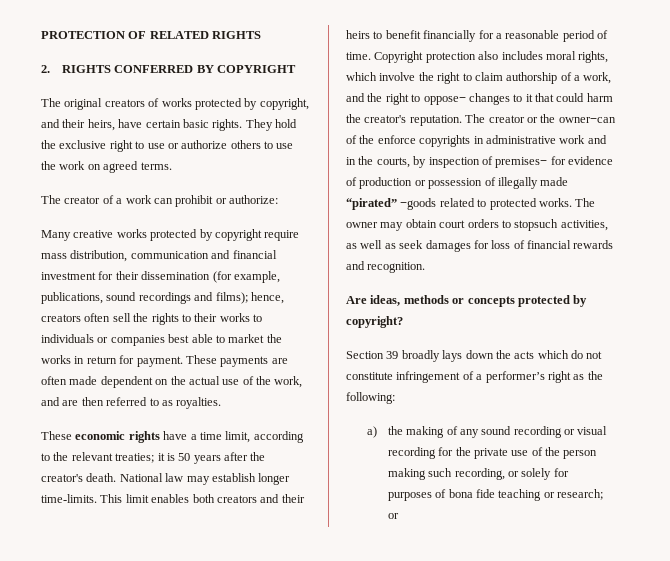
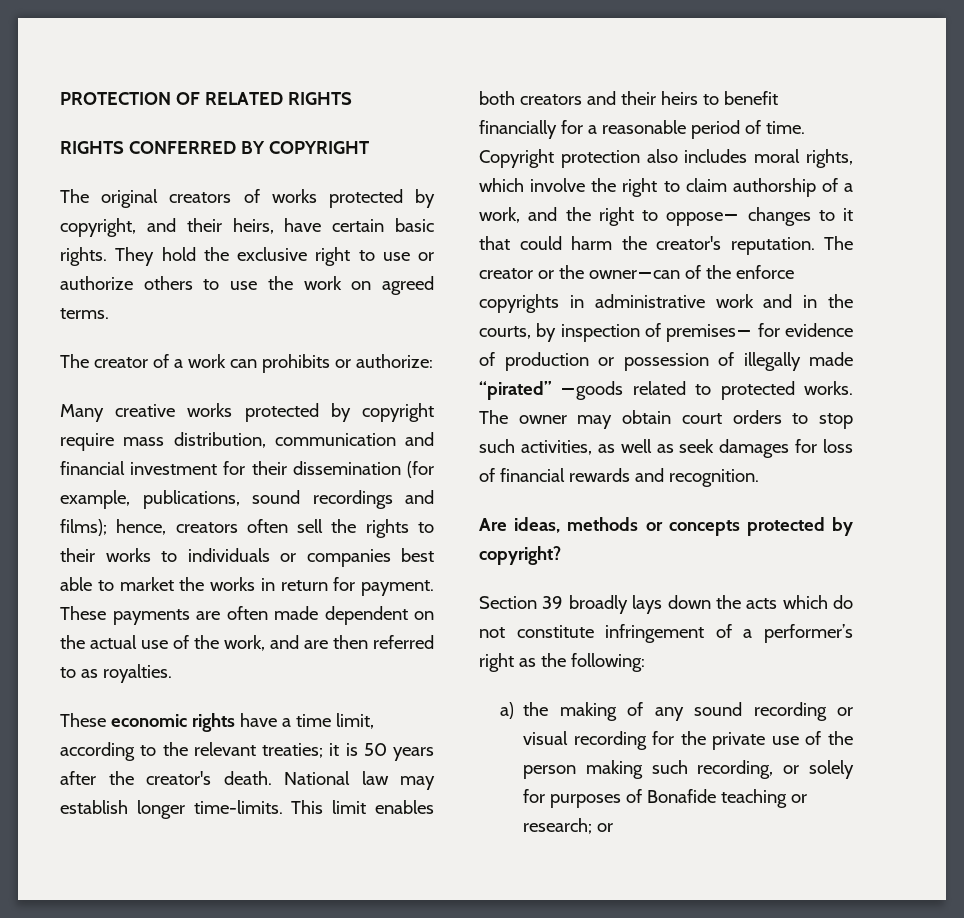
[41,65,50,73] 2. -> (352, 98) none
[175,195,214,207] prohibit -> [261,354,330,373] prohibits
[514,219,559,231] stopsuch -> [819,413,853,429] [479,439,515,453] stop such
[448,489,495,498] bona fide -> [647,789,717,803] Bonafide

